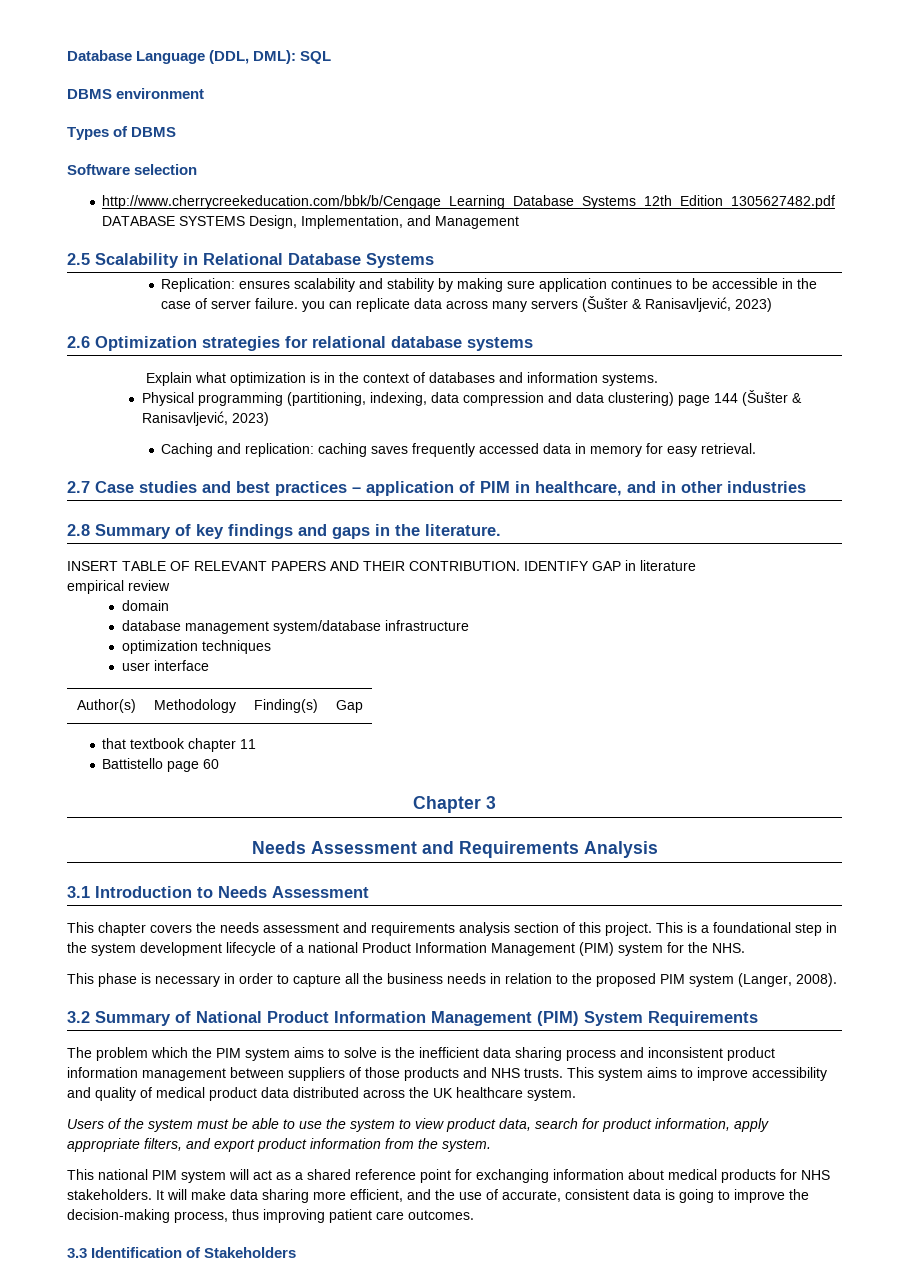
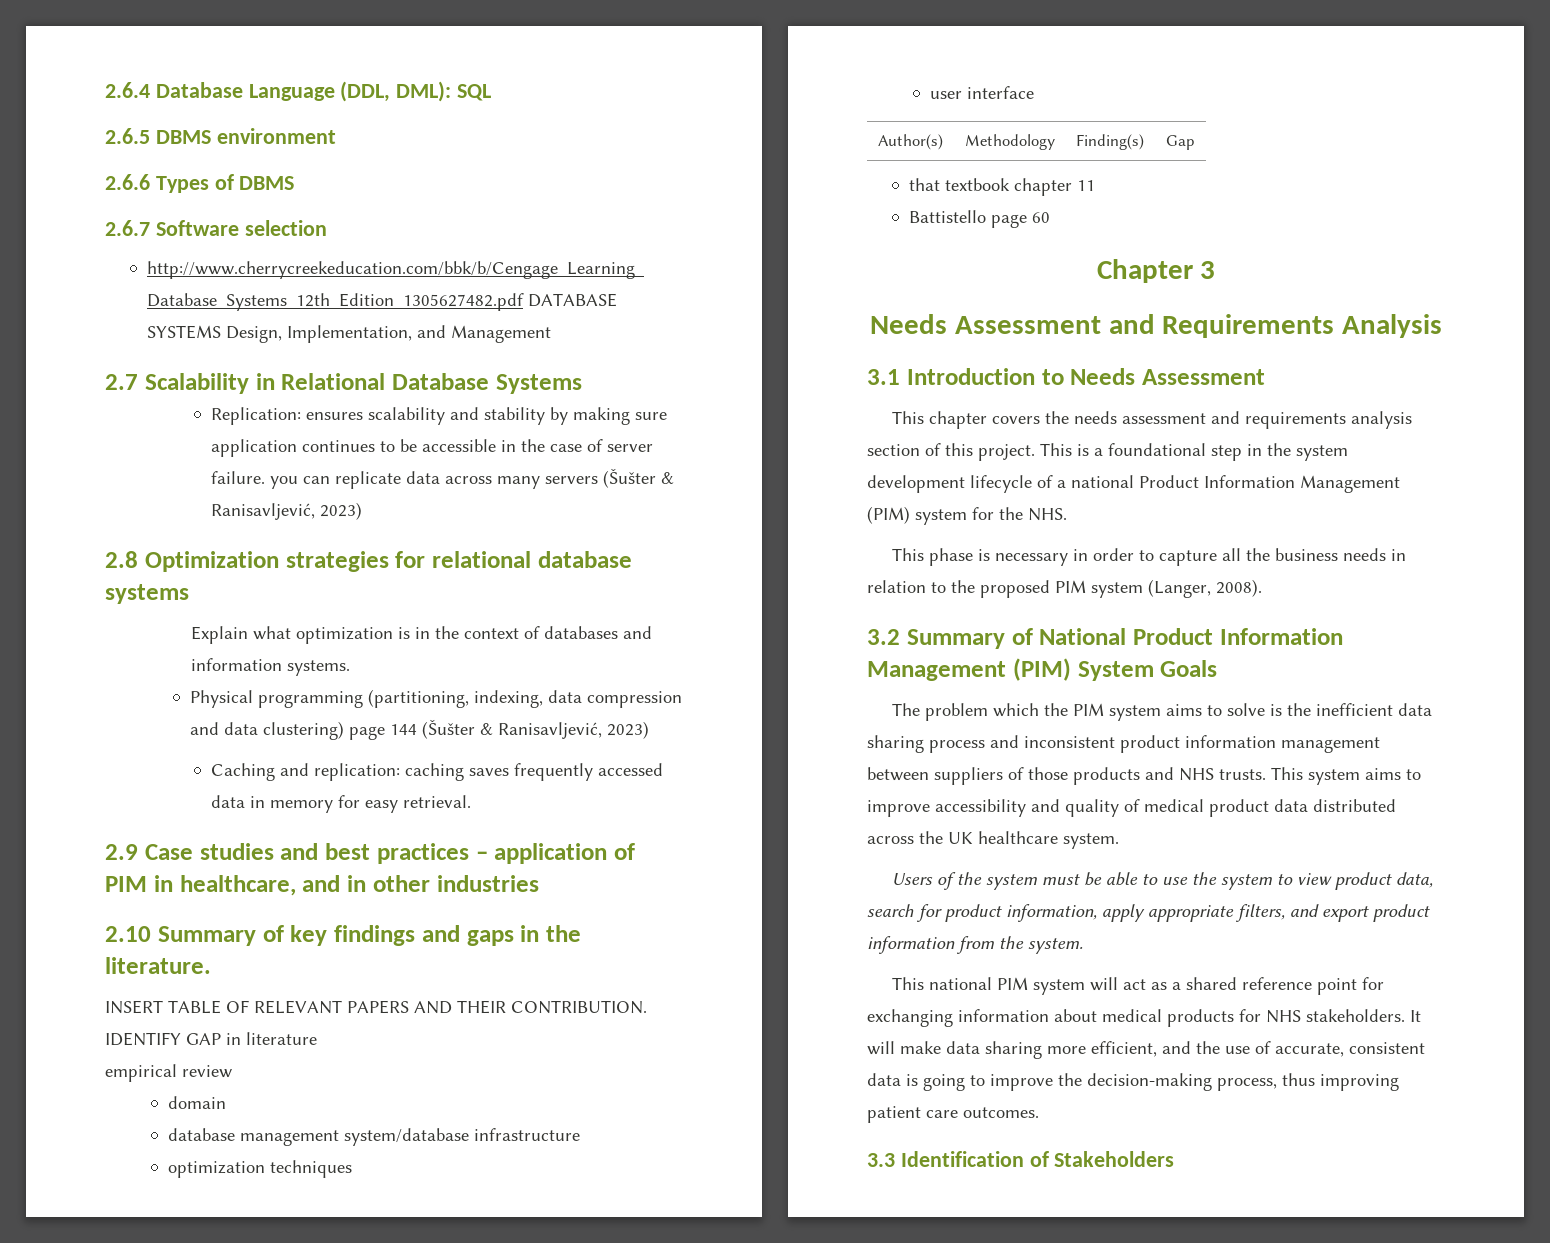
(67, 55) none -> [105,82,150,98] 2.6.4
(332, 57) none -> [105,128,150,144] 2.6.5
(205, 93) none -> [105,174,150,190] 2.6.6
(177, 132) none -> [105,220,150,236] 2.6.7
[67,253,90,265] 2.5 -> [105,374,138,390] 2.7
[67,336,90,348] 2.6 -> [105,551,138,568] 2.8
[67,481,90,493] 2.7 -> [105,844,138,860] 2.9
[67,524,90,536] 2.8 -> [105,926,151,942] 2.10
[648,1011,758,1026] Requirements -> [1160,660,1218,677] Goals

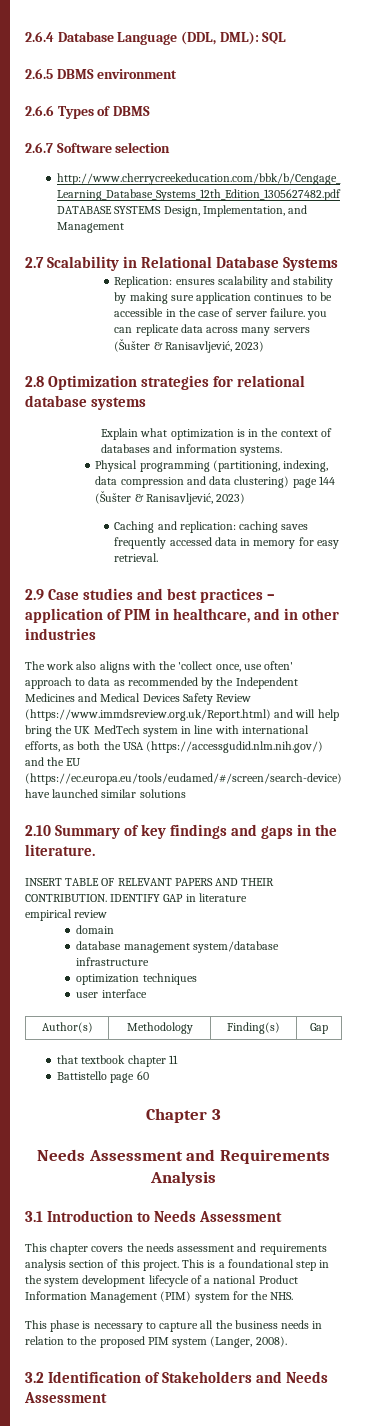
(539, 883) none -> [25,661,294,673] [25,677,298,689] [25,693,252,705] [25,709,339,721] [25,725,309,737] [25,741,324,753] [25,757,82,766] [25,773,342,785] [25,789,186,798] // The work also aligns with the 'collect once, use often' approach to data as recommended by the Independent Medicines and Medical Devices Safety Review (https://www.immdsreview.org.uk/Report.html) and will help bring the UK MedTech system in line with international efforts, as both the USA (https://accessgudid.nlm.nih.gov/) and the EU (https://ec.europa.eu/tools/eudamed/#/screen/search-device) have launched similar solutions
[1073,548,1135,561] in order -> (143, 1327) none
[906,628,1343,649] [867,658,1218,681] [892,703,1433,721] [867,735,1380,753] [867,767,1421,785] [867,799,1396,817] [867,831,1119,849] [892,872,1434,890] [867,904,1430,922] [867,936,1083,954] [892,977,1385,995] [867,1009,1421,1027] [867,1041,1425,1059] [867,1073,1399,1091] [867,1106,1039,1123] [867,1151,1175,1167] Summary of National Product Information Management (PIM) System Goals // The problem which the PIM system aims to solve is the inefficient data sharing process and inconsistent product information management between suppliers of those products and NHS trusts. This system aims to improve accessibility and quality of medical product data distributed across the UK healthcare system. // Users of the system must be able to use the system to view product data, search for product information, apply appropriate filters, and export product information from the system. // This national PIM system will act as a shared reference point for exchanging information about medical products for NHS stakeholders. It will make data sharing more efficient, and the use of accurate, consistent data is going to improve the decision-making process, thus improving patient care outcomes. // 3.3 Identification of Stakeholders -> [48,1371,329,1383] [24,1392,107,1403] Identification of Stakeholders and Needs Assessment

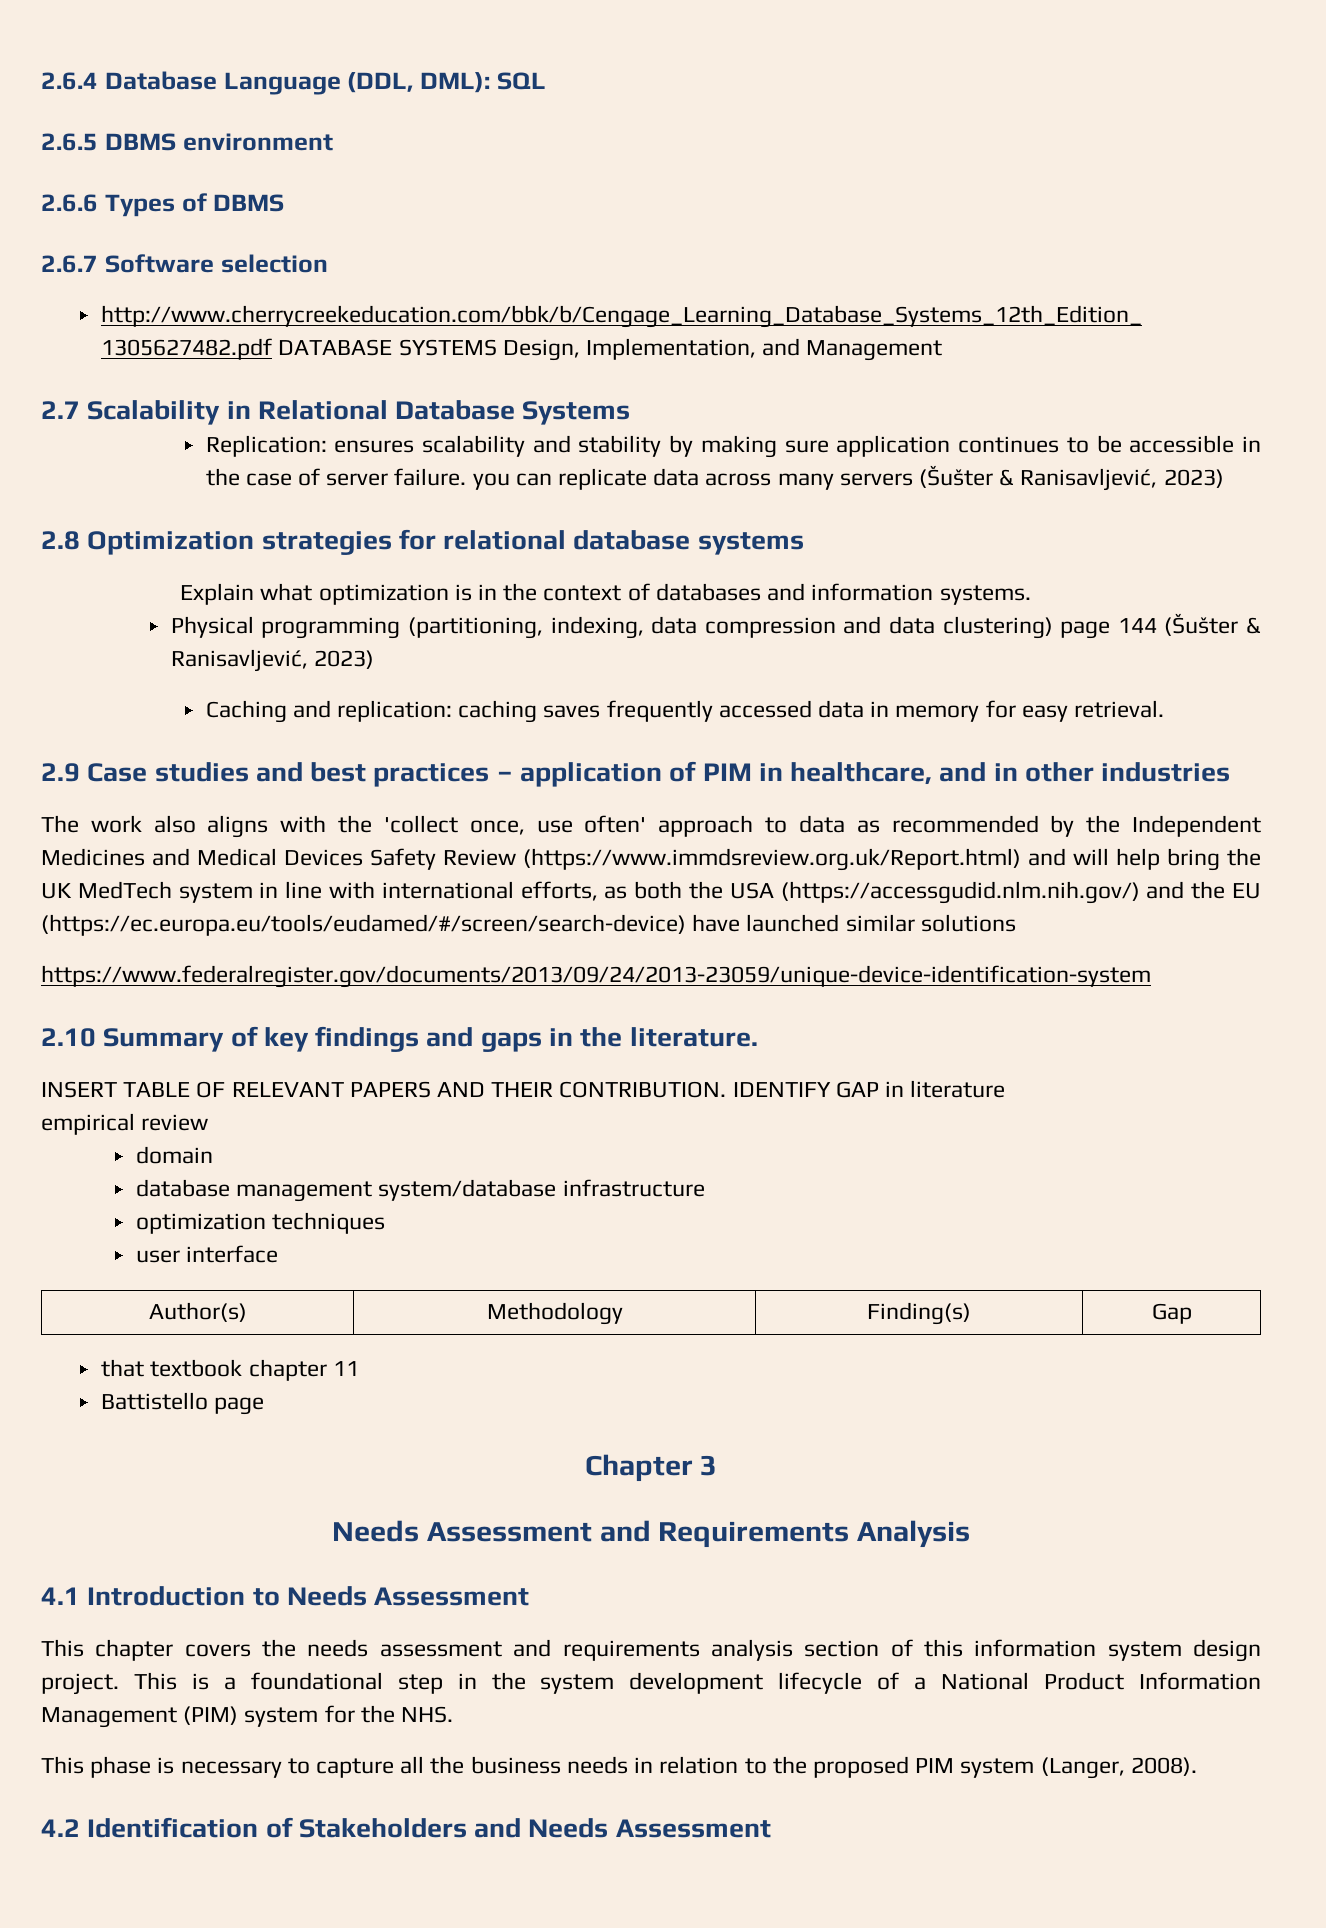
(186, 793) none -> [41,965,1151,988] // https://www.federalregister.gov/documents/2013/09/24/2013-23059/unique-device-identification-system
[136,1071,149,1080] 60 -> (265, 1406) none
[25,1211,43,1222] 3.1 -> [41,1587,80,1605] 4.1
(140, 1263) none -> [974,1639,1262,1662] information system design
[213,1275,257,1284] national -> [941,1672,1030,1690] National
[25,1372,44,1383] 3.2 -> [41,1819,80,1837] 4.2

